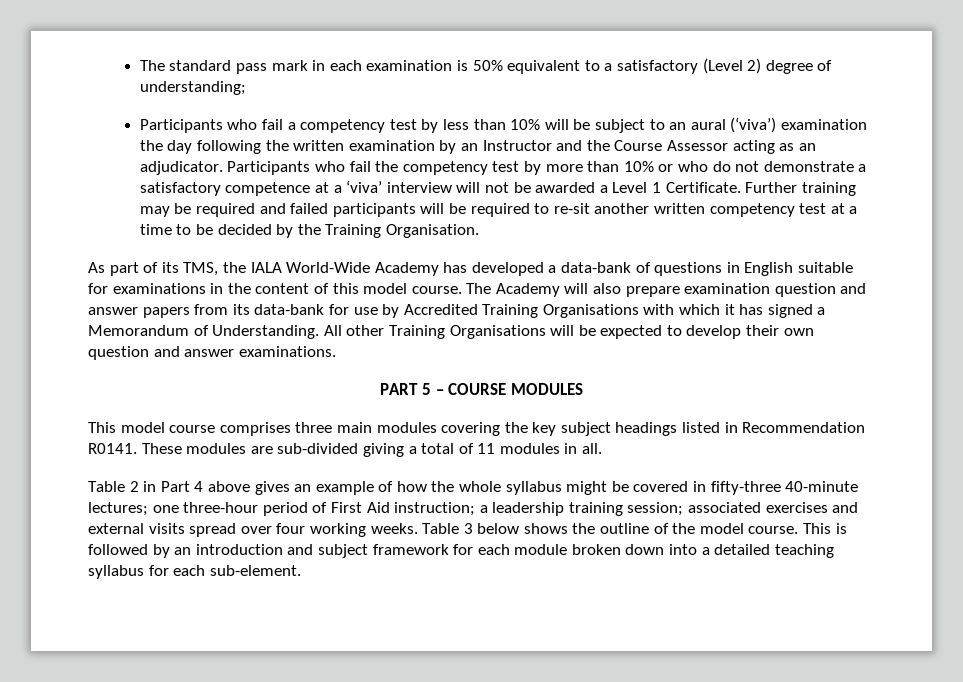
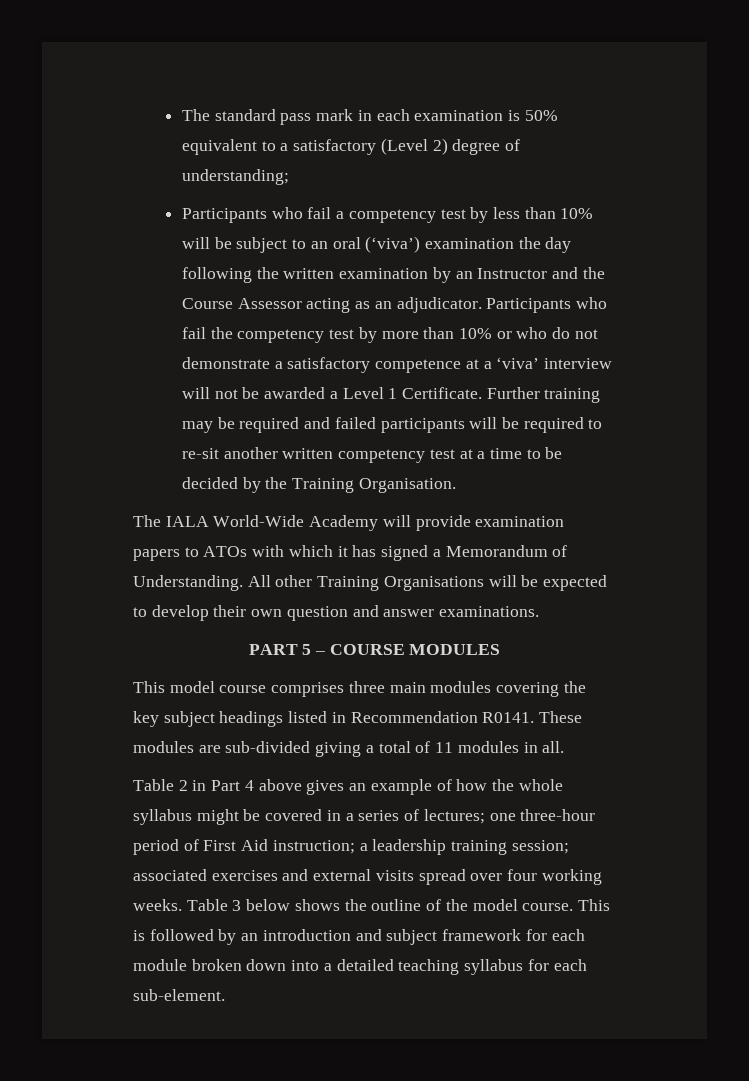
[690,119,726,130] aural -> [332,237,361,249] oral
[88,262,854,276] [88,283,867,297] [88,304,639,318] As part of its TMS, the IALA World-Wide Academy has developed a data-bank of questions in English suitable for examinations in the content of this model course. The Academy will also prepare examination question and answer papers from its data-bank for use by Accredited Training Organisations -> [133,515,565,531] [133,546,248,561] The IALA World-Wide Academy will provide examination papers to ATOs
[710,481,859,495] fifty-three 40-minute -> [345,809,420,821] a series of

